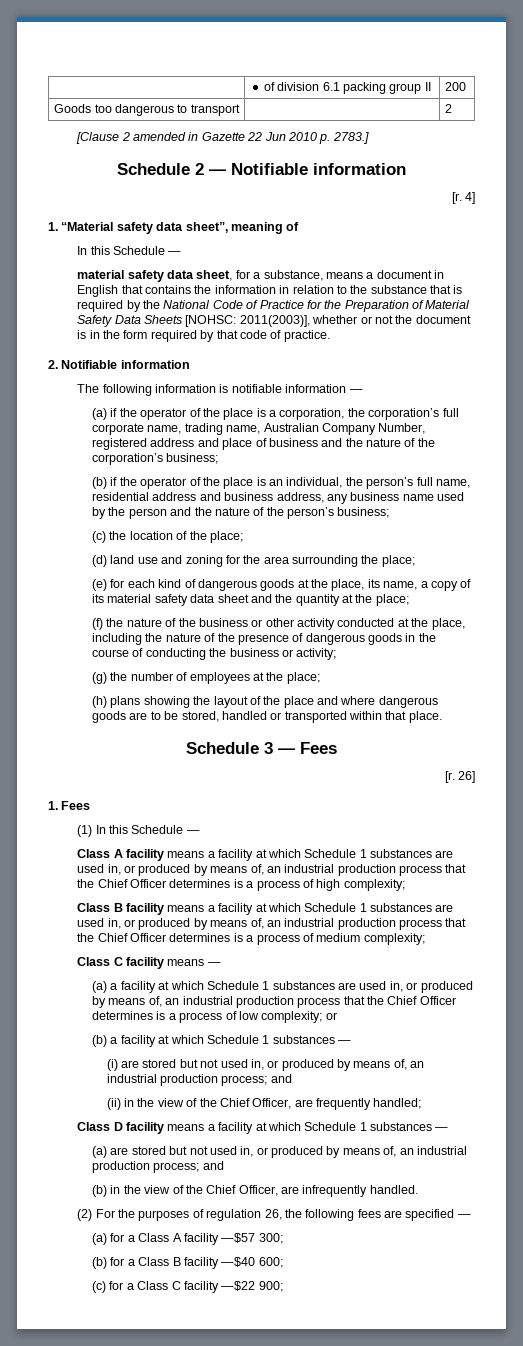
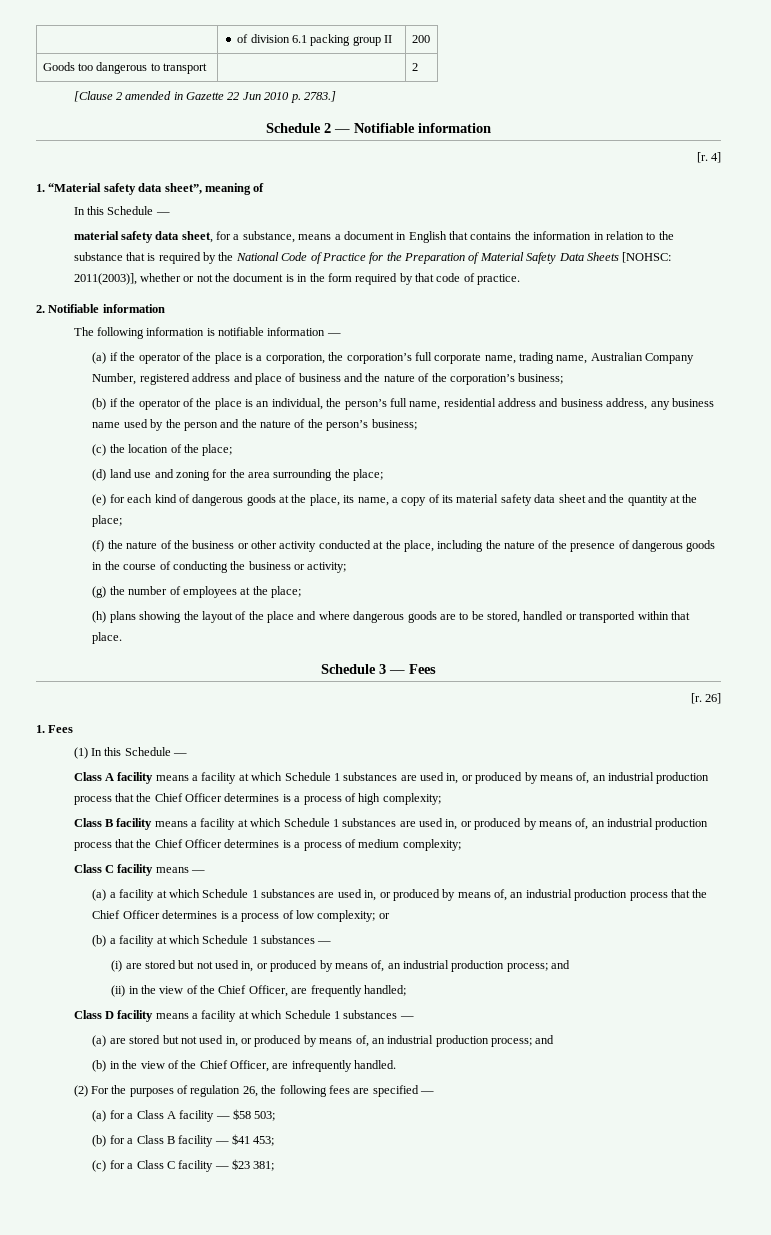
[221,1233,283,1244] —$57 300; -> [215,1109,276,1121] — $58 503;
[221,1257,283,1268] —$40 600; -> [214,1134,275,1146] — $41 453;
[221,1281,283,1292] —$22 900; -> [214,1159,275,1171] — $23 381;

